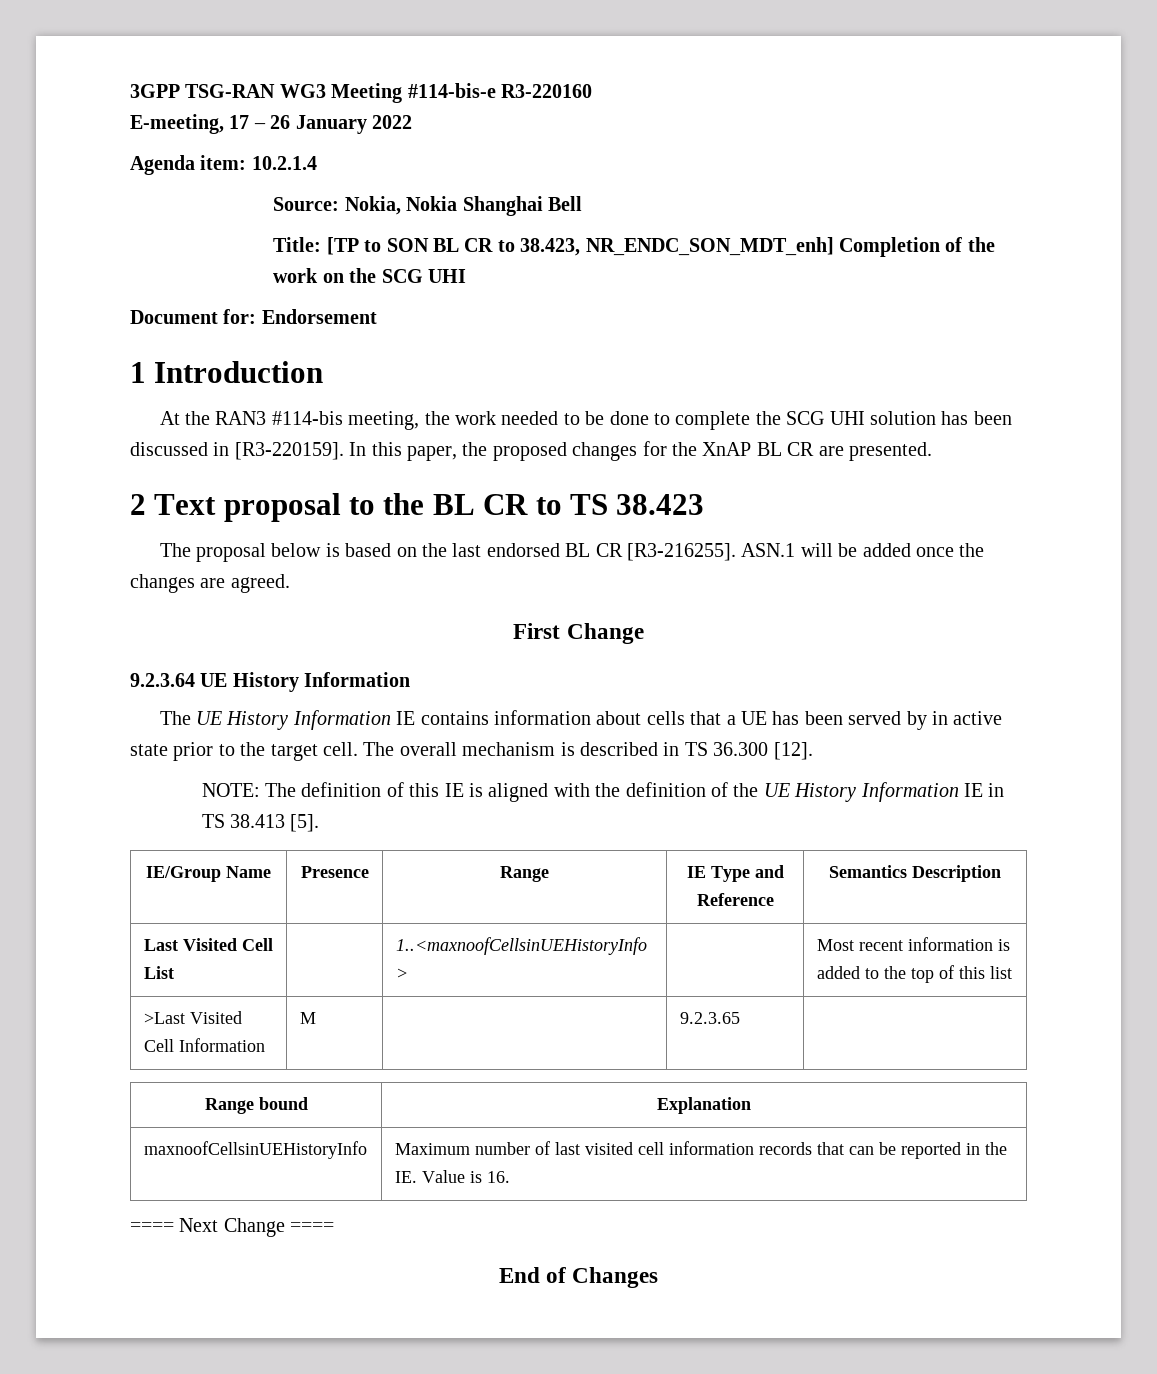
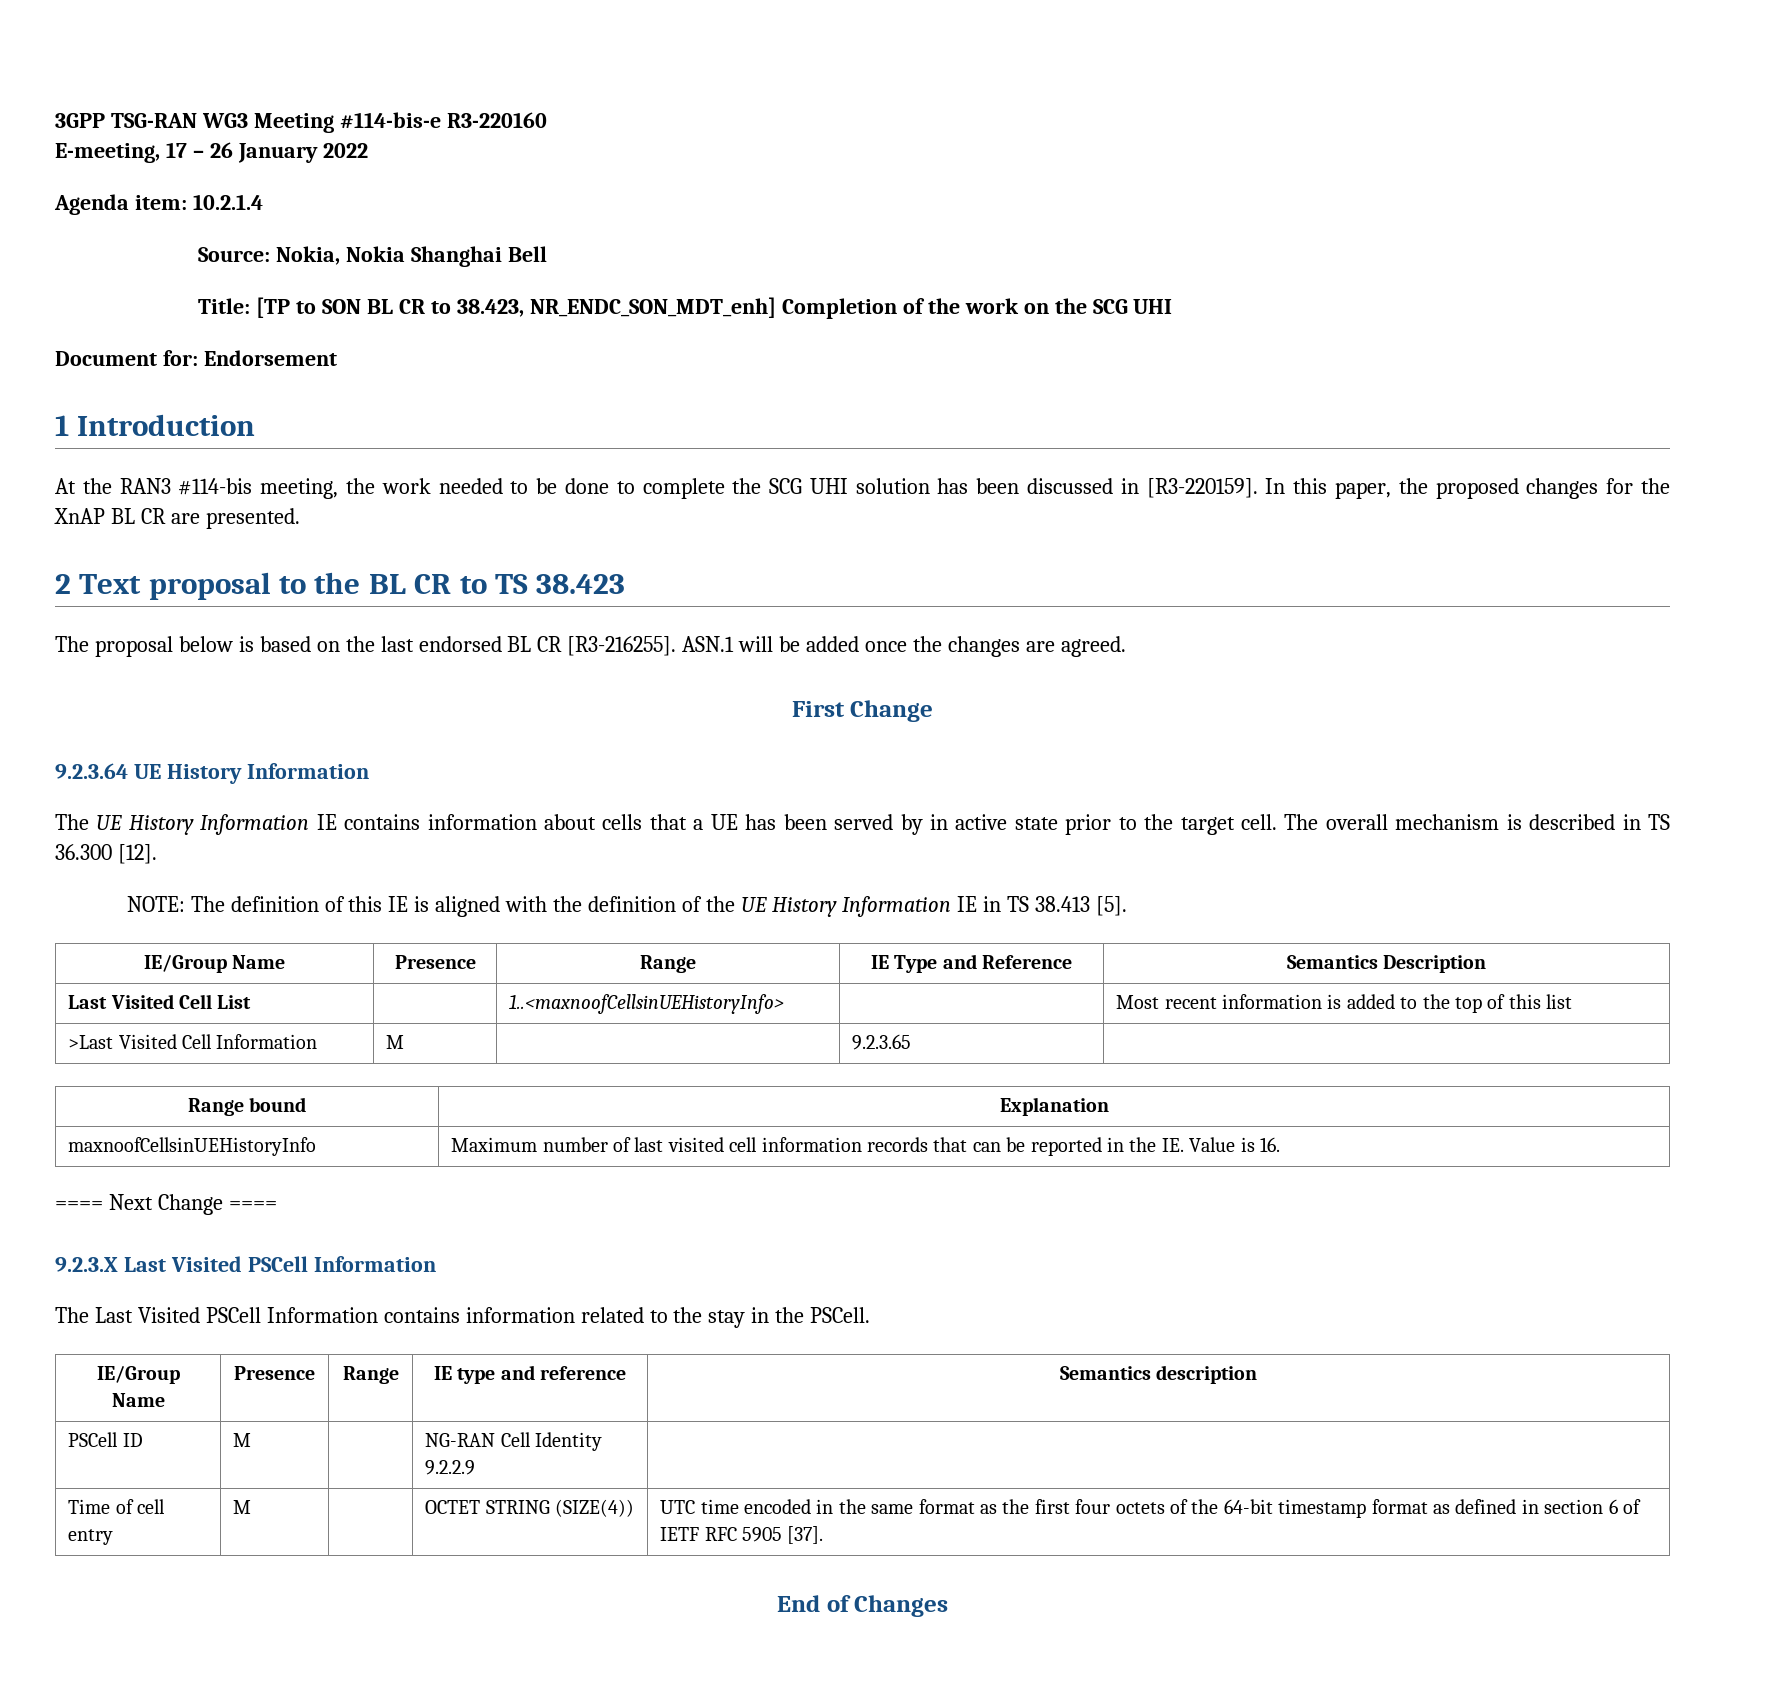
(335, 1227) none -> [55,1256,436,1272] [55,1307,871,1328] [96,1366,180,1384] [111,1393,165,1407] [234,1366,315,1380] [342,1366,399,1384] [433,1365,627,1384] [1059,1365,1258,1384] [68,1432,143,1447] [233,1433,252,1447] [425,1432,603,1451] [425,1460,476,1475] [68,1499,166,1514] [68,1529,114,1545] [233,1500,252,1514] [425,1499,635,1517] [660,1499,1642,1518] [660,1526,824,1544] // 9.2.3.X Last Visited PSCell Information // The Last Visited PSCell Information contains information related to the stay in the PSCell. // IE/Group Name | Presence | Range | IE type and reference | Semantics description // PSCell ID | M | | NG-RAN Cell Identity 9.2.2.9 | // Time of cell entry | M | | OCTET STRING (SIZE(4)) | UTC time encoded in the same format as the first four octets of the 64-bit timestamp format as defined in section 6 of IETF RFC 5905 [37].

